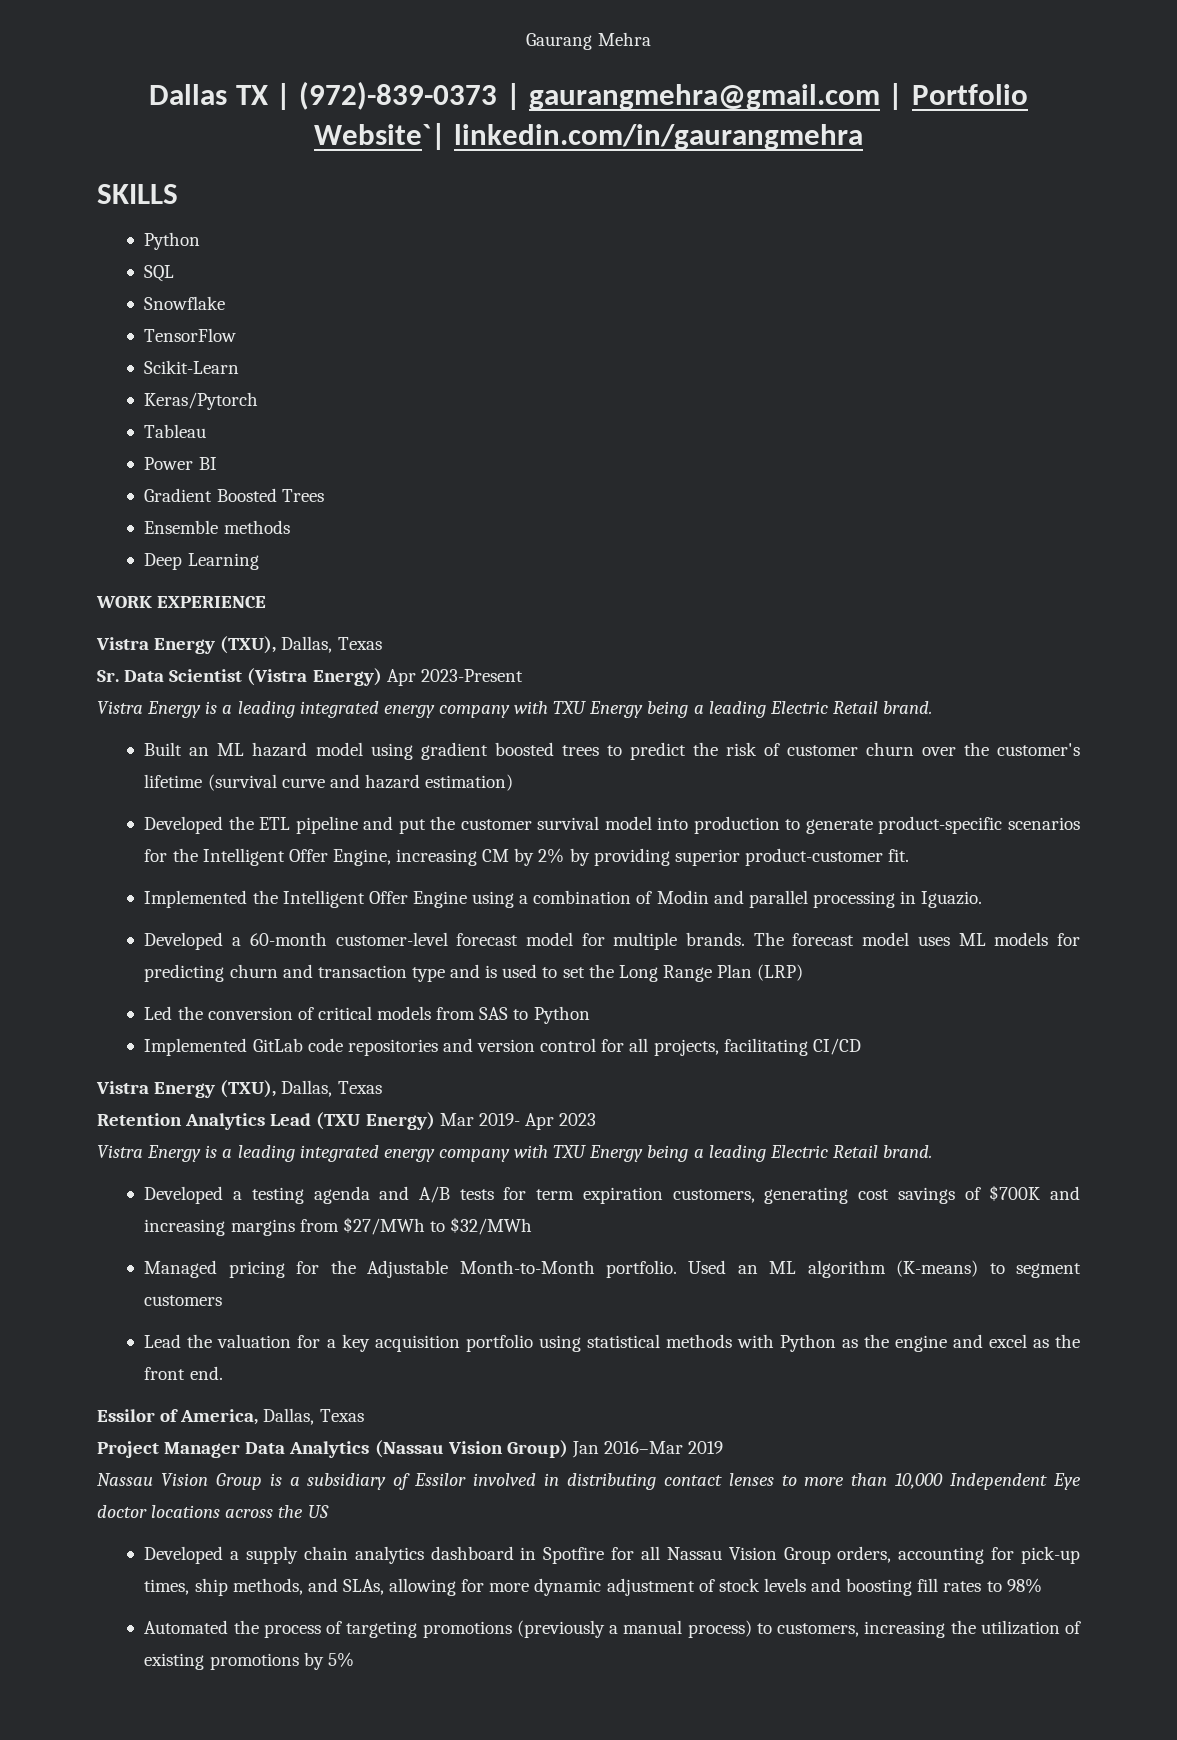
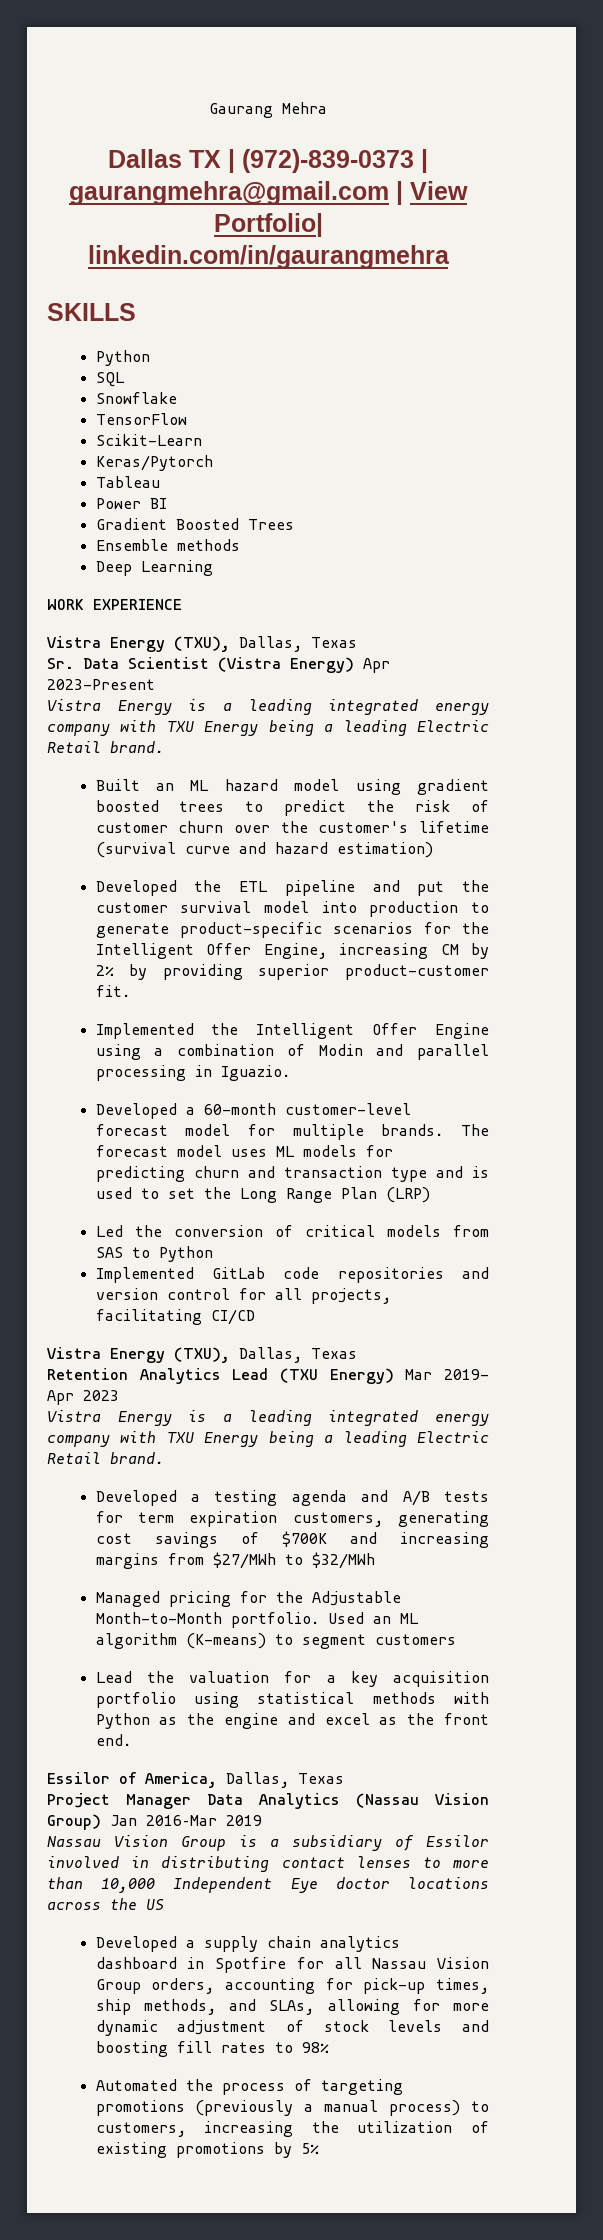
[911,84,1028,105] [313,123,446,150] Portfolio Website`| -> [410,181,468,200] [213,213,323,237] View Portfolio|

